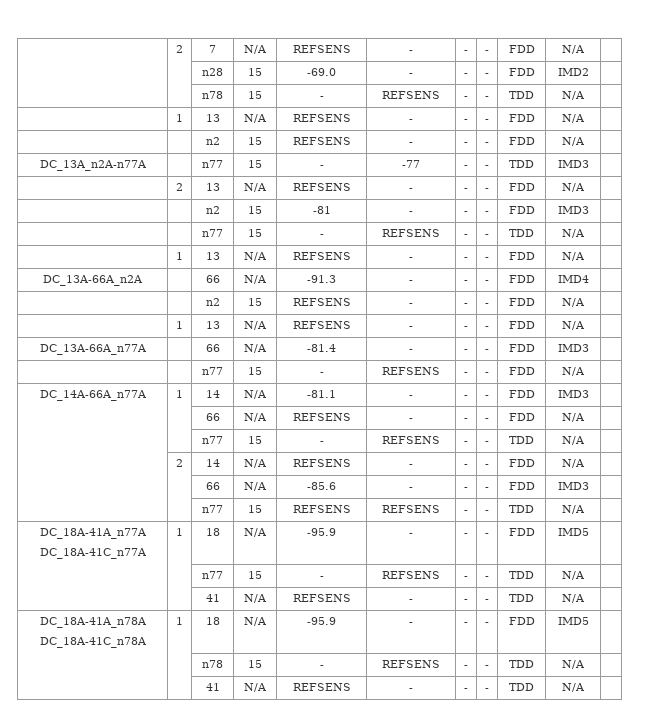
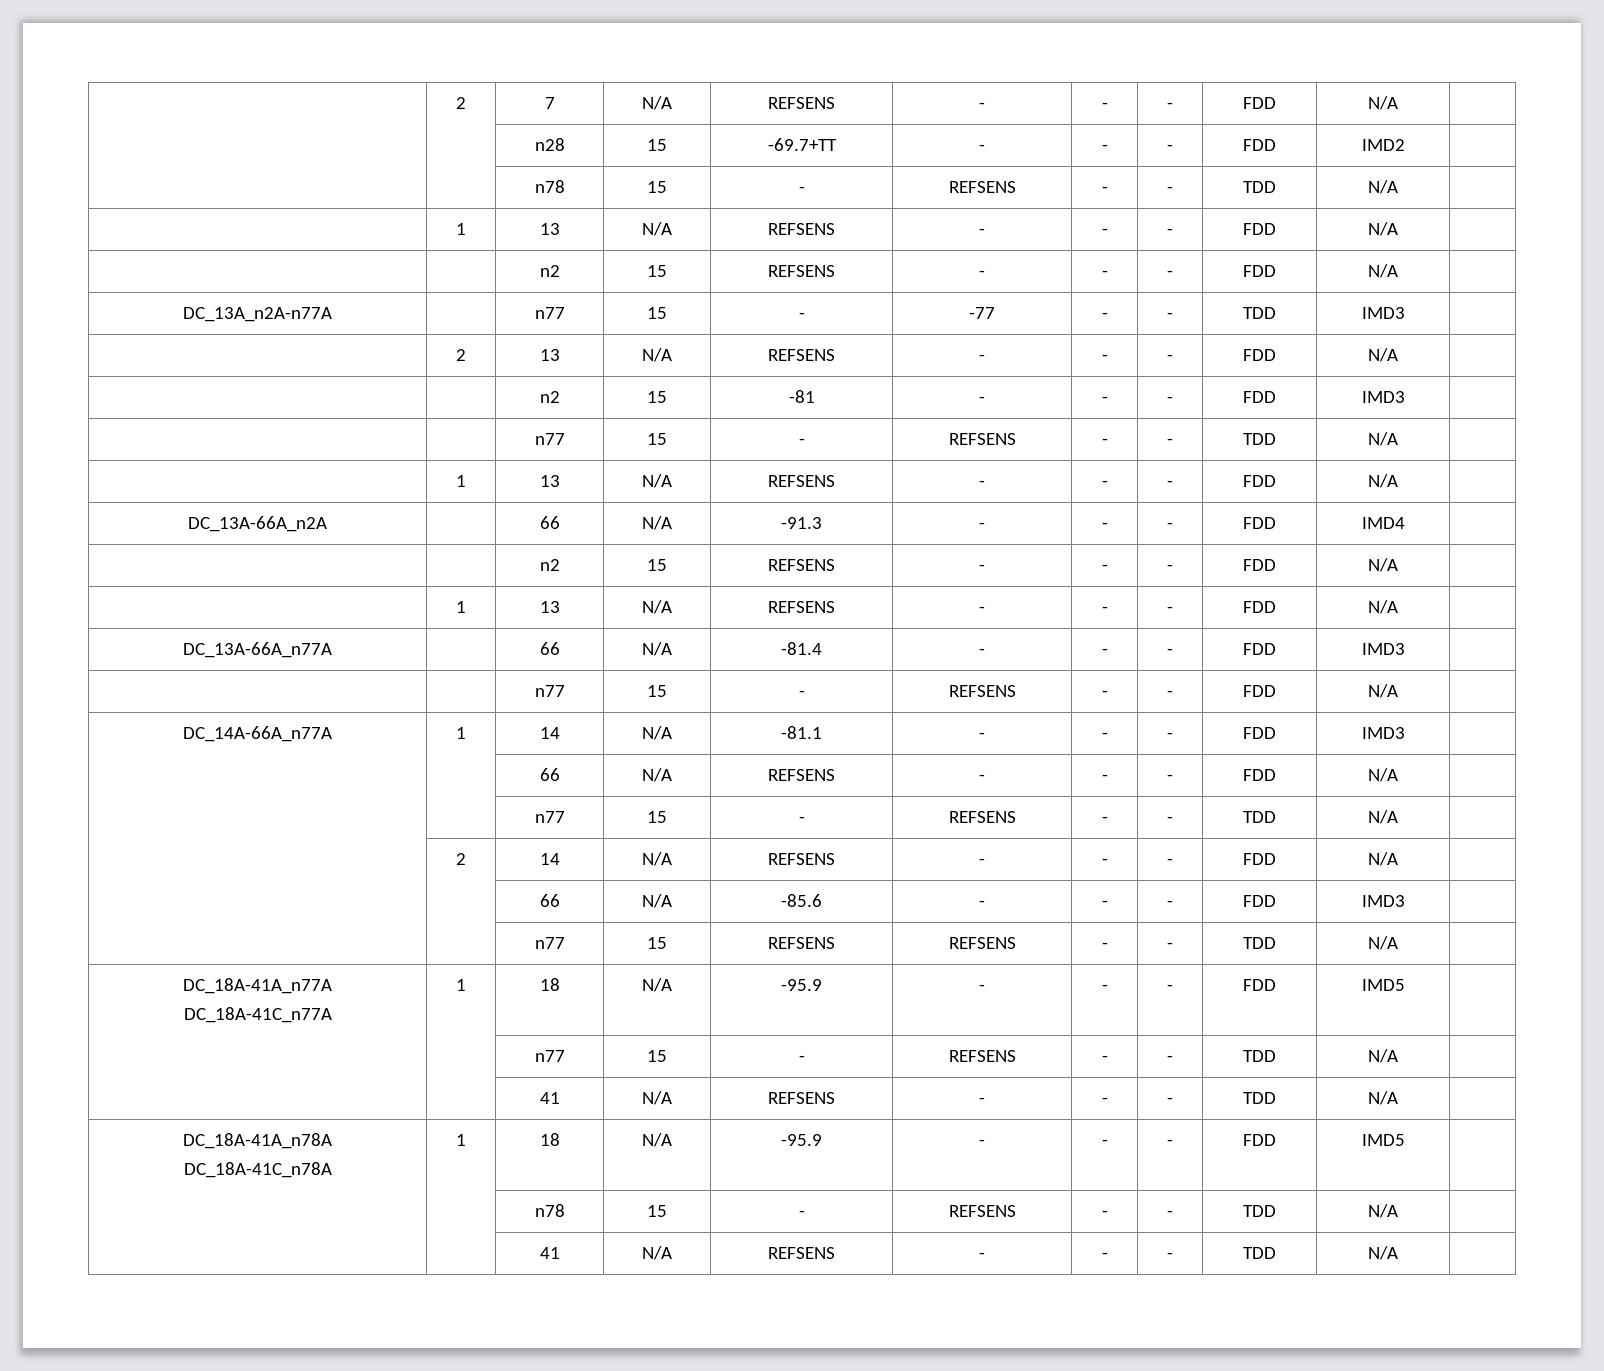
[307,68,336,76] -69.0 -> [767,138,837,151] -69.7+TT

